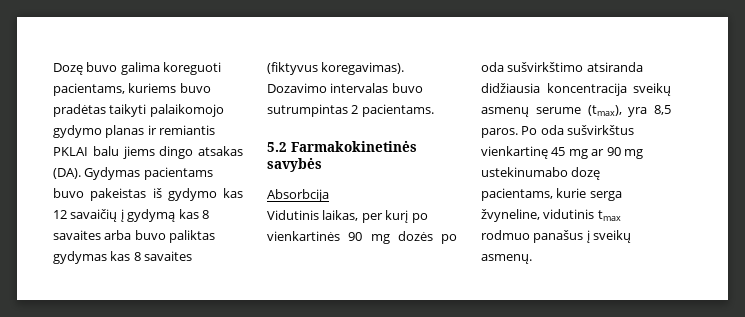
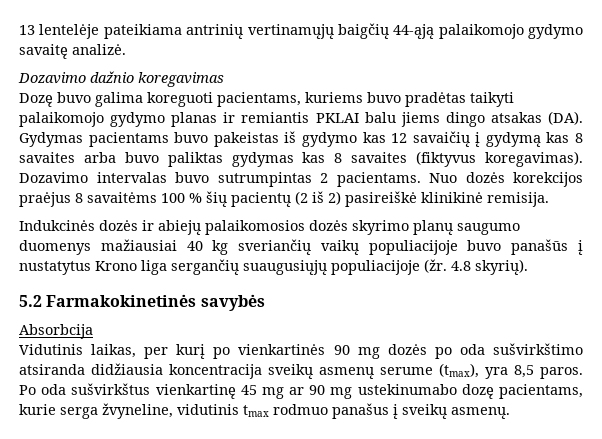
(53, 69) none -> [19,23,583,39] [19,44,126,59] [18,71,224,87] 13 lentelėje pateikiama antrinių vertinamųjų baigčių 44-ąją palaikomojo gydymo savaitę analizė. // Dozavimo dažnio koregavimas //
(434, 110) none -> [429,172,583,187] [19,191,549,207] [19,220,520,235] [19,239,583,255] [19,259,528,275] Nuo dozės korekcijos praėjus 8 savaitėms 100 % šių pacientų (2 iš 2) pasireiškė klinikinė remisija. // Indukcinės dozės ir abiejų palaikomosios dozės skyrimo planų saugumo duomenys mažiausiai 40 kg sveriančių vaikų populiacijoje buvo panašūs į nustatytus Krono liga sergančių suaugusiųjų populiacijoje (žr. 4.8 skyrių).

